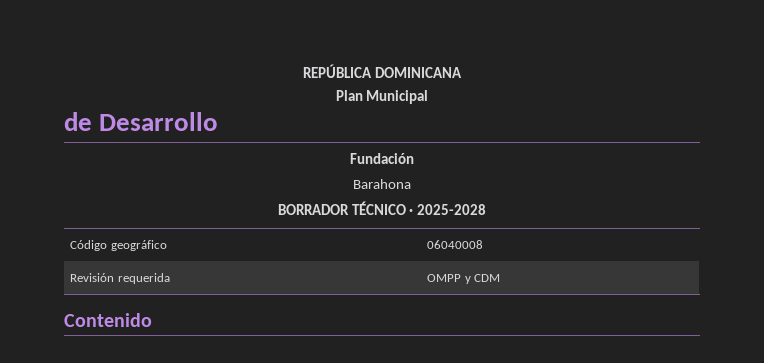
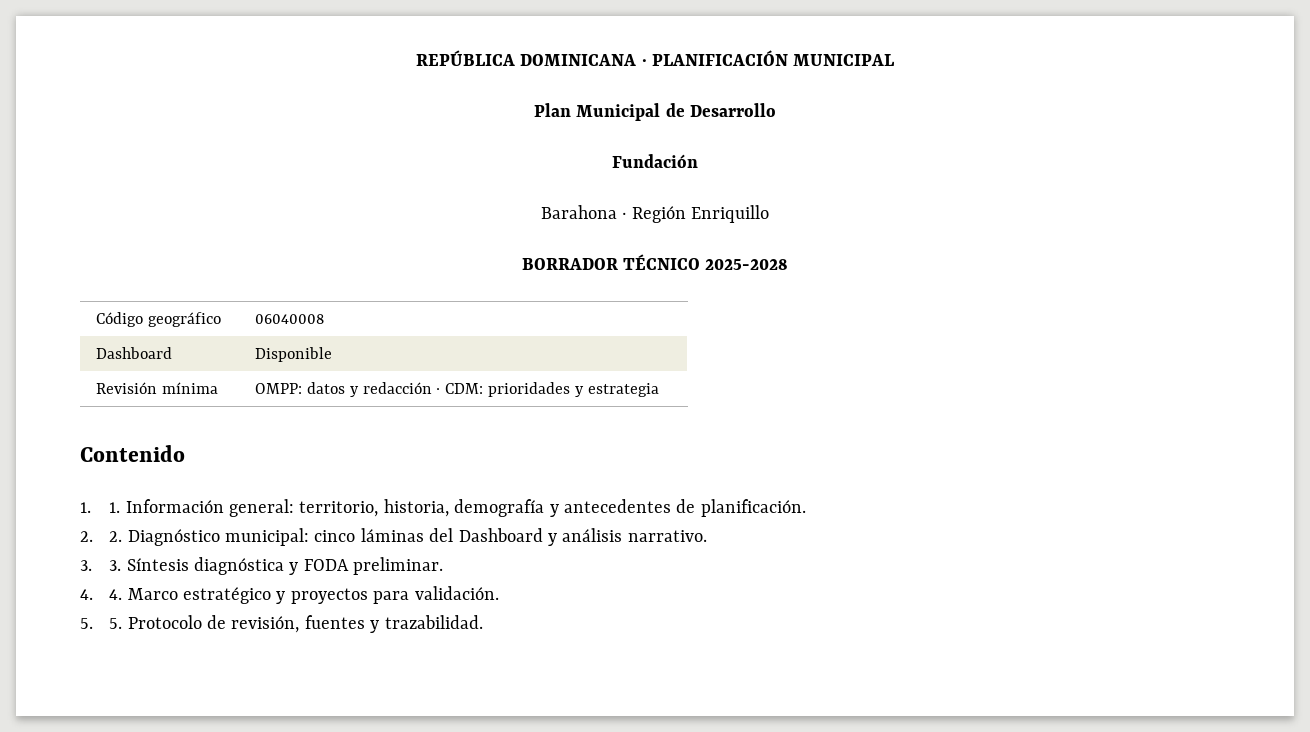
(462, 72) none -> [641,50,895,66] · PLANIFICACIÓN MUNICIPAL
(429, 97) // -> (661, 112) none
(411, 184) none -> [622,205,770,223] · Región Enriquillo
[409,209,414,215] · -> (700, 262) none
(484, 244) none -> [95,347,172,359] [254,347,332,362] // Dashboard | Disponible
[117,273,170,284] [427,274,501,284] [64,313,152,327] requerida | OMPP y CDM // Contenido -> [161,382,218,394] [254,382,659,397] [80,445,185,462] [80,499,806,517] [80,528,707,546] [80,557,444,575] [80,586,499,604] [80,615,483,633] mínima | OMPP: datos y redacción · CDM: prioridades y estrategia // Contenido // 1. 1. Información general: territorio, historia, demografía y antecedentes de planificación. // 2. 2. Diagnóstico municipal: cinco láminas del Dashboard y análisis narrativo. // 3. 3. Síntesis diagnóstica y FODA preliminar. // 4. 4. Marco estratégico y proyectos para validación. // 5. 5. Protocolo de revisión, fuentes y trazabilidad.

